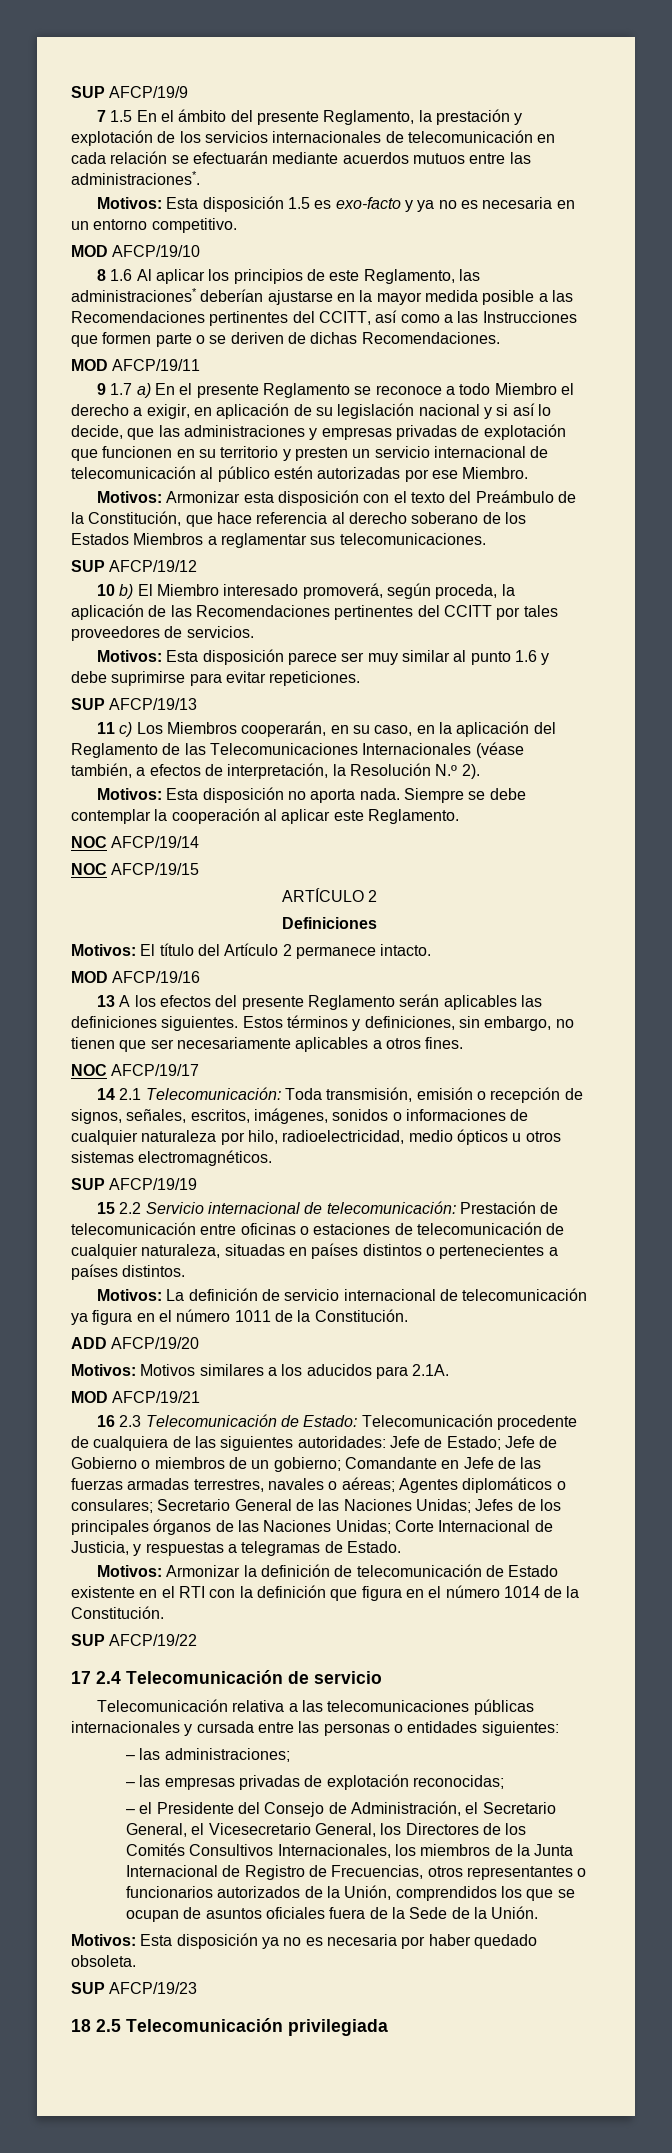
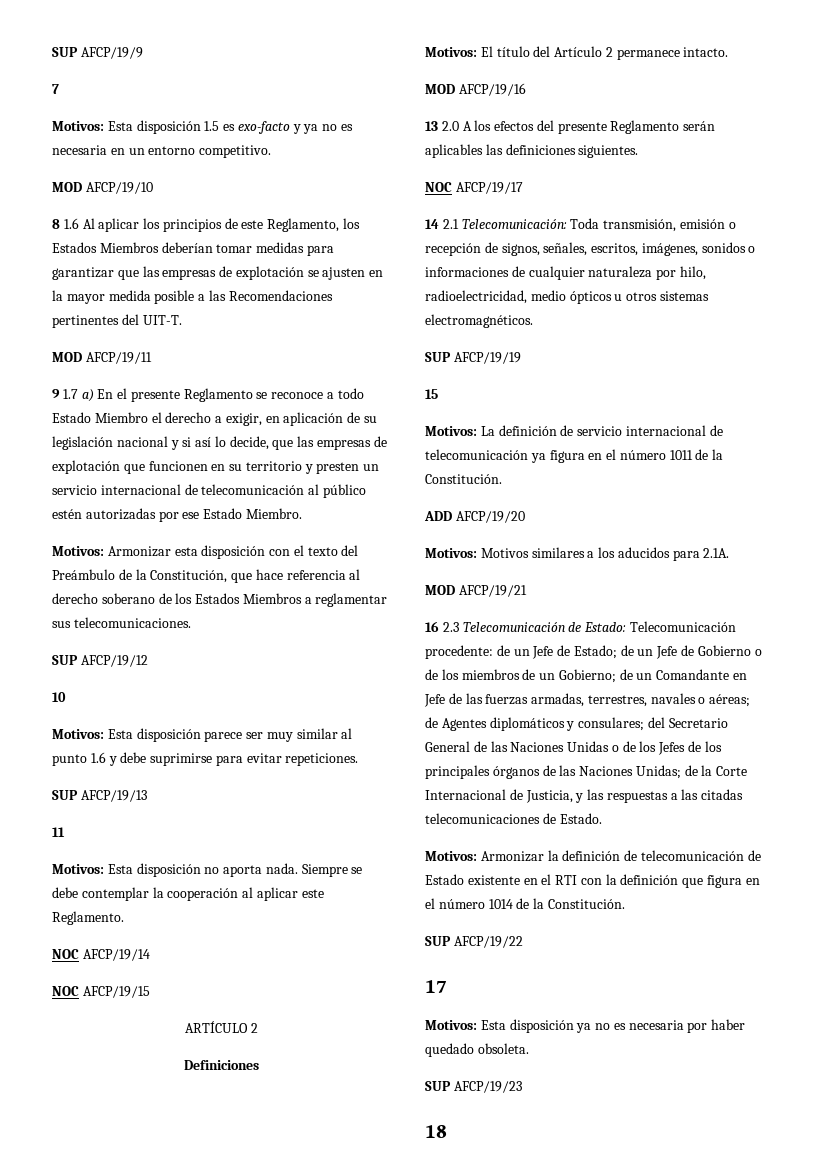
[110,109,523,125] [71,130,556,146] [71,151,531,164] [71,171,200,185] 1.5 En el ámbito del presente Reglamento, la prestación y explotación de los servicios internacionales de telecomunicación en cada relación se efectuarán mediante acuerdos mutuos entre las administraciones*. -> (59, 89) none
[458,269,480,281] [71,288,333,305] las administraciones* deberían ajustarse -> [343,218,361,229] [52,242,334,256] [52,266,366,280] los Estados Miembros deberían tomar medidas para garantizar que las empresas de explotación se ajusten
[318,310,577,325] [71,332,500,347] CCITT, así como a las Instrucciones que formen parte o se deriven de dichas Recomendaciones. -> [142,315,182,325] UIT-T.
(491, 389) none -> [52,412,91,423] Estado
[183,425,457,440] administraciones y empresas privadas -> [317,439,372,450] empresas
(458, 474) none -> [203,508,243,519] Estado
[119,583,515,599] [71,604,558,620] [71,626,254,641] b) El Miembro interesado promoverá, según proceda, la aplicación de las Recomendaciones pertinentes del CCITT por tales proveedores de servicios. -> (66, 697) none
[119,721,556,737] [71,742,524,758] [71,763,480,779] c) Los Miembros cooperarán, en su caso, en la aplicación del Reglamento de las Telecomunicaciones Internacionales (véase también, a efectos de interpretación, la Resolución N.º 2). -> (65, 832) none
(116, 1001) none -> [441,121,459,131] 2.0
[242,1015,574,1031] [71,1037,464,1052] Estos términos y definiciones, sin embargo, no tienen que ser necesariamente aplicables a otros fines. -> (639, 151) none
[119,1201,559,1214] [71,1222,565,1235] [71,1243,558,1259] [71,1264,186,1280] 2.2 Servicio internacional de telecomunicación: Prestación de telecomunicación entre oficinas o estaciones de telecomunicación de cualquier naturaleza, situadas en países distintos o pertenecientes a países distintos. -> (438, 394) none
[496,1415,577,1430] [71,1436,386,1451] procedente de cualquiera de las siguientes autoridades: -> [425,645,530,659] procedente: de un
(501, 1443) none -> [620,645,654,656] de un
(151, 1464) none -> [425,669,459,680] de los
[273,1457,341,1472] gobierno; -> [558,669,653,683] Gobierno; de un
[127,1478,190,1490] armadas -> [531,693,585,707] armadas,
(395, 1484) none -> [425,717,438,728] de
[556,1481,566,1490] [71,1499,153,1513] o consulares; -> [566,717,665,731] y consulares; del
[415,1499,471,1513] Unidas; -> [567,741,657,752] Unidas o de los
(391, 1527) none -> [684,765,713,776] de la
(142, 1550) none -> [587,789,605,800] las
[241,1541,321,1556] telegramas -> [681,789,744,800] [425,813,540,824] las citadas telecomunicaciones
[96,1670,382,1684] [97,1699,534,1715] [71,1721,559,1736] [125,1748,290,1762] [125,1774,504,1790] [125,1801,556,1817] [125,1823,527,1837] [125,1843,574,1858] [125,1865,587,1880] [125,1885,575,1901] [125,1906,539,1922] 2.4 Telecomunicación de servicio // Telecomunicación relativa a las telecomunicaciones públicas internacionales y cursada entre las personas o entidades siguientes: // – las administraciones; // – las empresas privadas de explotación reconocidas; // – el Presidente del Consejo de Administración, el Secretario General, el Vicesecretario General, los Directores de los Comités Consultivos Internacionales, los miembros de la Junta Internacional de Registro de Frecuencias, otros representantes o funcionarios autorizados de la Unión, comprendidos los que se ocupan de asuntos oficiales fuera de la Sede de la Unión. -> (447, 986) none
[96,2018,388,2036] 2.5 Telecomunicación privilegiada -> (447, 1131) none

